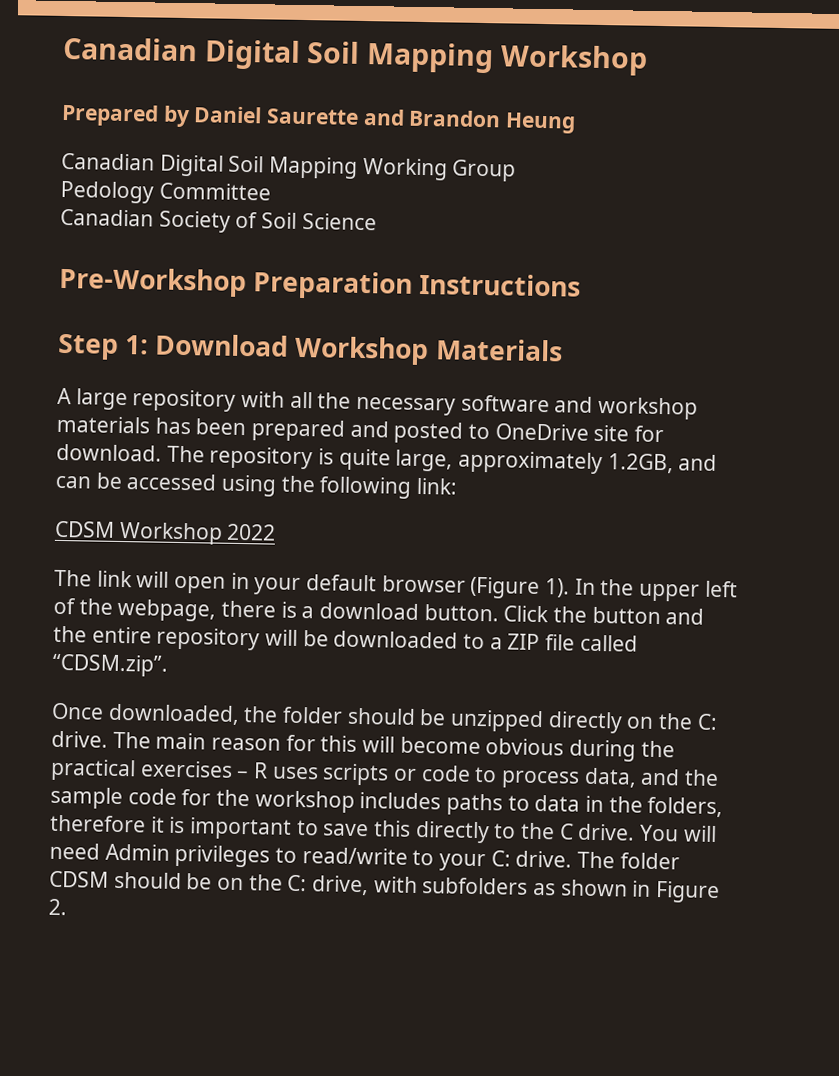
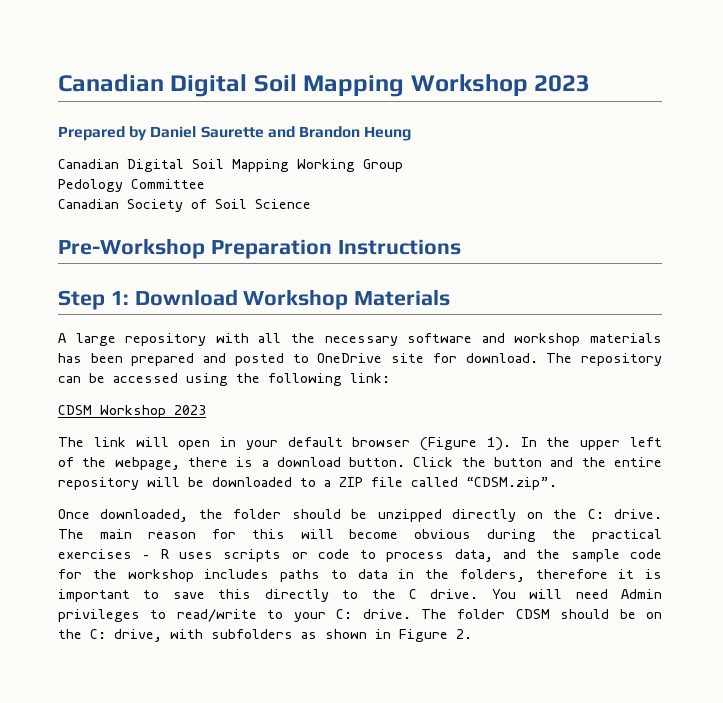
(648, 60) none -> [534,75,591,92] 2023
[318,448,718,475] is quite large, approximately 1.2GB, and -> (662, 359) none
[226,523,277,541] 2022 -> [174,405,206,415] 2023

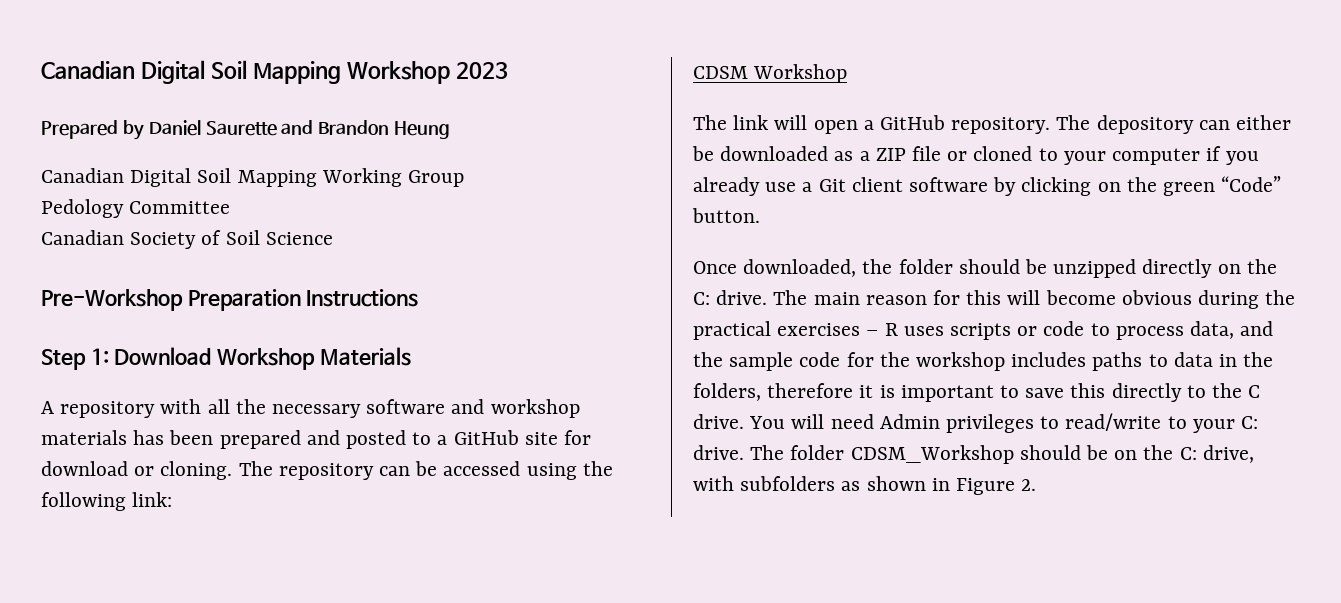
[75,333,116,346] large -> (54, 407) none
[317,353,538,363] OneDrive site for download. -> [437,430,592,445] [41,461,233,480] a GitHub site for download or cloning.
[174,405,206,415] 2023 -> (848, 73) none
[220,437,662,451] [58,457,662,470] [58,477,180,490] in your default browser (Figure 1). In the upper left of the webpage, there is a download button. Click the button and the entire repository will -> [863,115,1292,134] a GitHub repository. The depository can either
[300,478,316,487] to -> [834,151,854,161] as
[411,477,557,490] called “CDSM.zip”. -> [947,146,1259,165] [693,176,1282,196] [692,208,760,223] or cloned to your computer if you already use a Git client software by clicking on the green “Code” button.
[515,609,550,619] CDSM -> [850,445,1014,464] CDSM_Workshop

